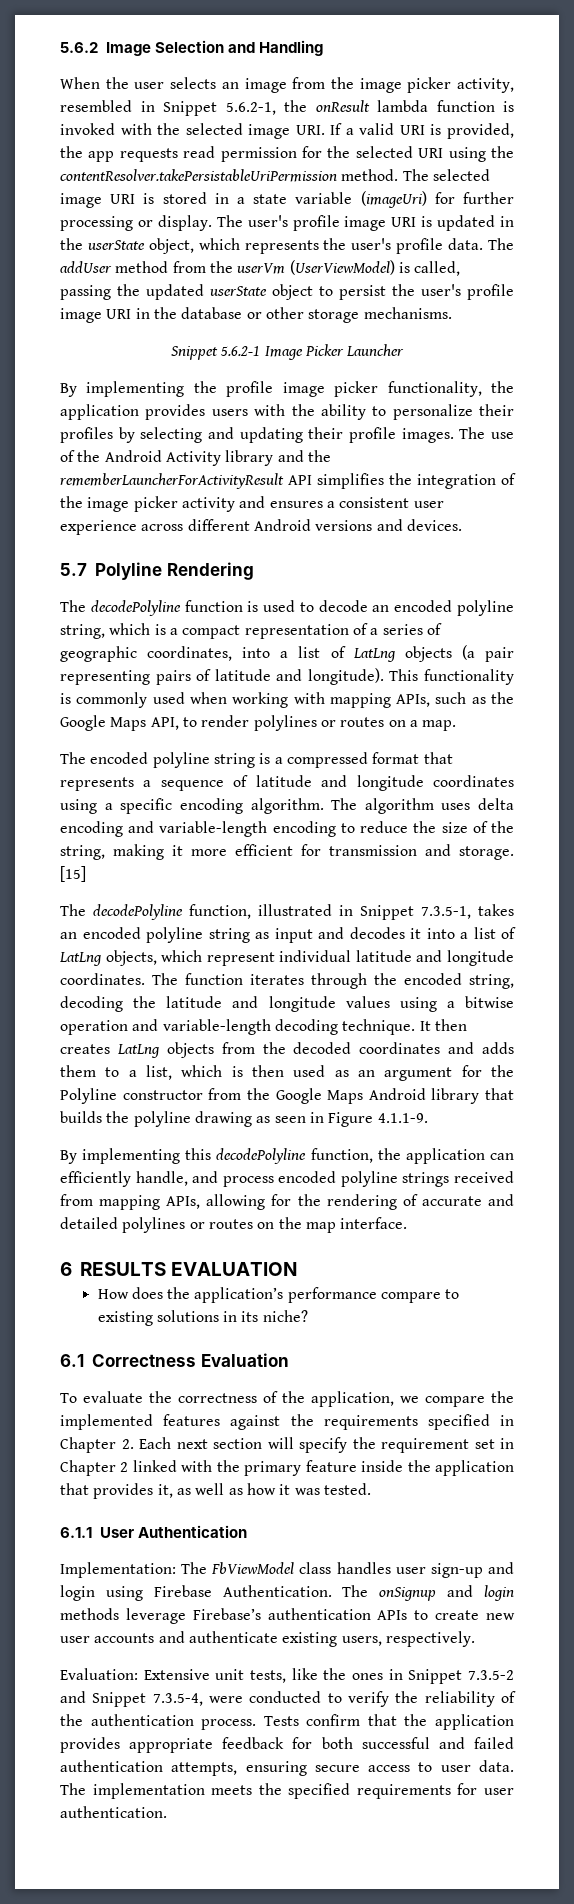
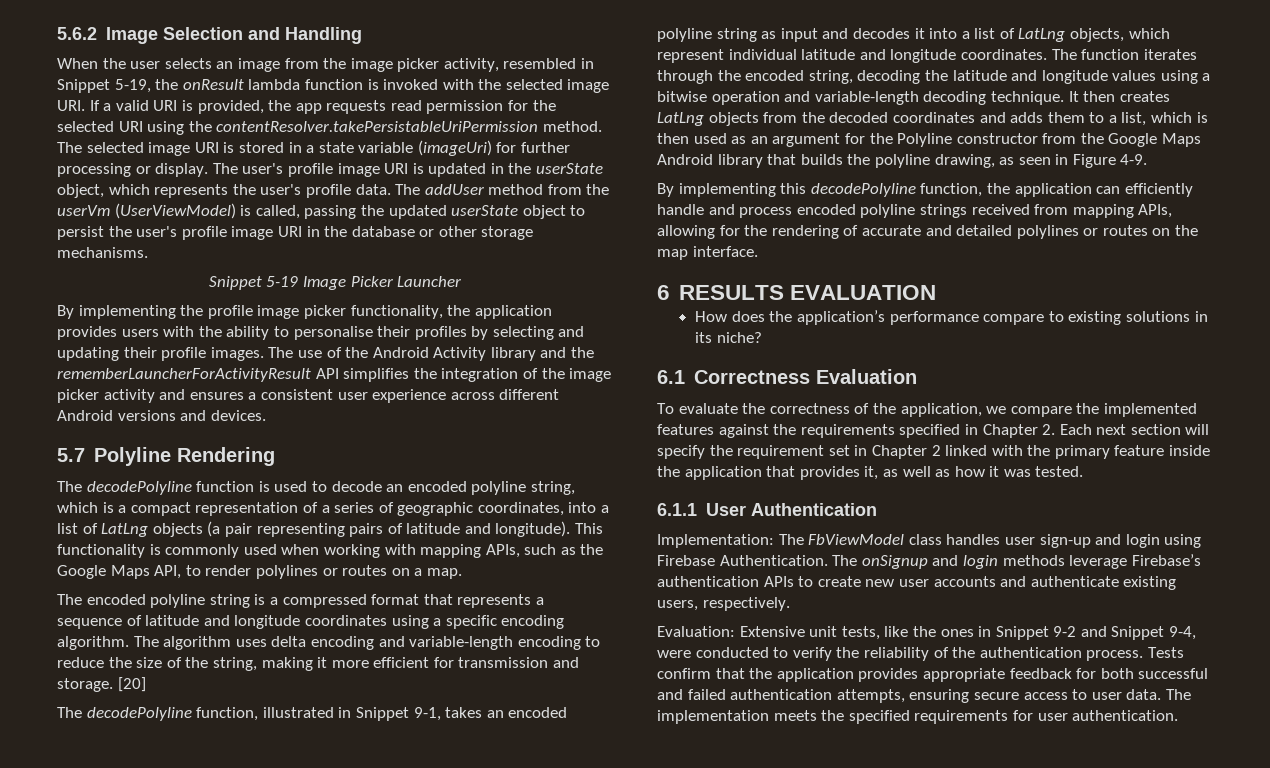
[225,102,276,115] 5.6.2-1, -> [114,79,151,93] 5-19,
[220,346,261,356] 5.6.2-1 -> [266,276,299,287] 5-19
[392,404,473,420] personalize -> [293,326,373,340] personalise
[60,866,86,882] [15] -> [117,677,146,692] [20]
[421,906,471,919] 7.3.5-1, -> [413,707,441,721] 9-1,
[194,1111,252,1127] drawing -> [934,154,995,168] drawing,
[377,1113,428,1123] 4.1.1-9. -> [1120,154,1148,165] 4-9.
[135,1171,188,1186] handle, -> [657,204,704,215] handle
[468,1670,514,1680] 7.3.5-2 -> [1053,626,1077,637] 9-2
[152,1693,203,1706] 7.3.5-4, -> [1169,626,1197,640] 9-4,

